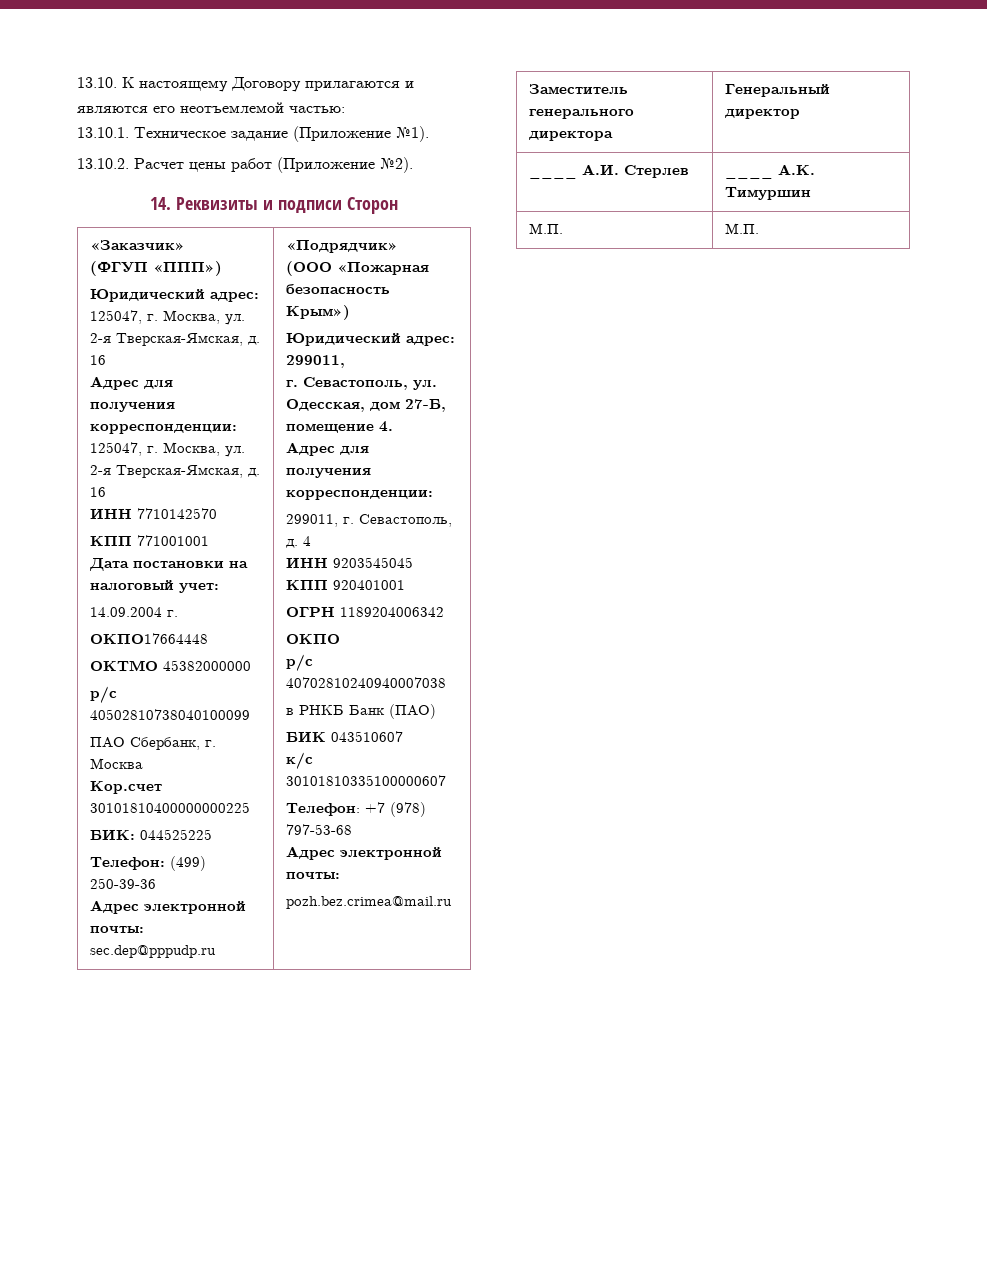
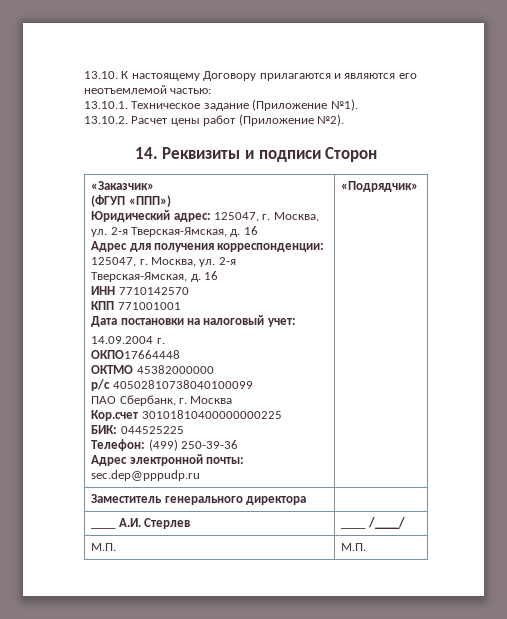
[285,261,429,276] [285,284,390,294] [285,305,350,320] [285,332,455,346] [285,355,345,368] [285,377,437,390] [285,399,446,412] [285,421,393,433] [285,442,369,456] [285,468,371,478] [285,490,433,500] [285,514,452,527] [285,536,311,548] [285,557,413,568] [285,580,405,590] [285,606,444,618] [285,634,340,644] [285,654,313,671] [285,677,446,688] [285,704,436,719] [285,731,403,742] [285,752,313,769] [285,775,446,786] [285,802,426,817] [285,824,352,835] [285,846,442,860] [285,872,340,879] [285,896,452,909] // (ООО «Пожарная безопасность Крым») // Юридический адрес: 299011, // г. Севастополь, ул. Одесская, дом 27-Б, помещение 4. // Адрес для получения корреспонденции: // 299011, г. Севастополь, д. 4 // ИНН 9203545045 КПП 920401001 // ОГРН 1189204006342 // ОКПО // р/с 40702810240940007038 // в РНКБ Банк (ПАО) // БИК 043510607 // к/с 30101810335100000607 // Телефон: +7 (978) 797-53-68 // Адрес электронной почты: // pozh.bez.crimea@mail.ru -> (419, 186) none
[724,84,830,97] [724,109,800,119] Генеральный директор -> (307, 500) none
[777,164,815,175] [724,187,811,200] А.К. Тимуршин -> [367,517,405,529] /____/

